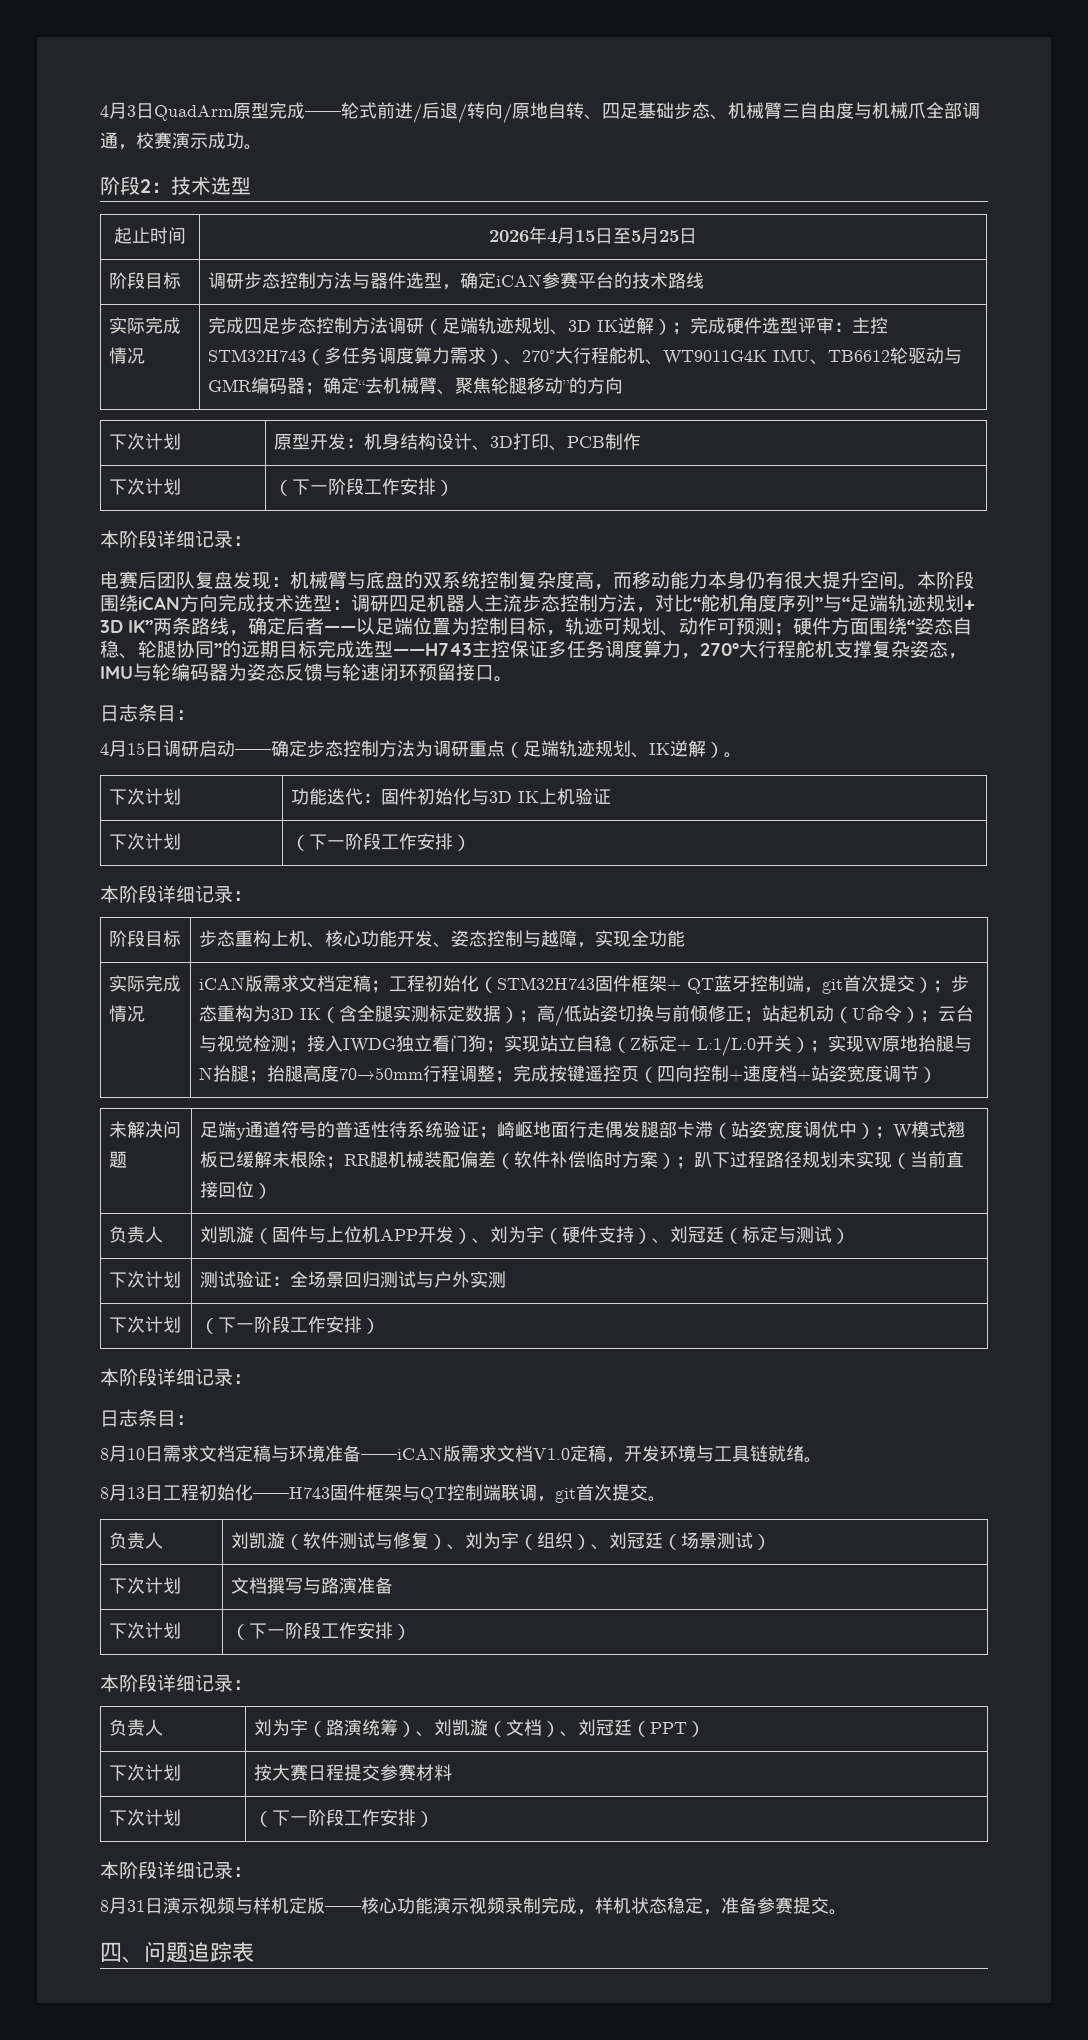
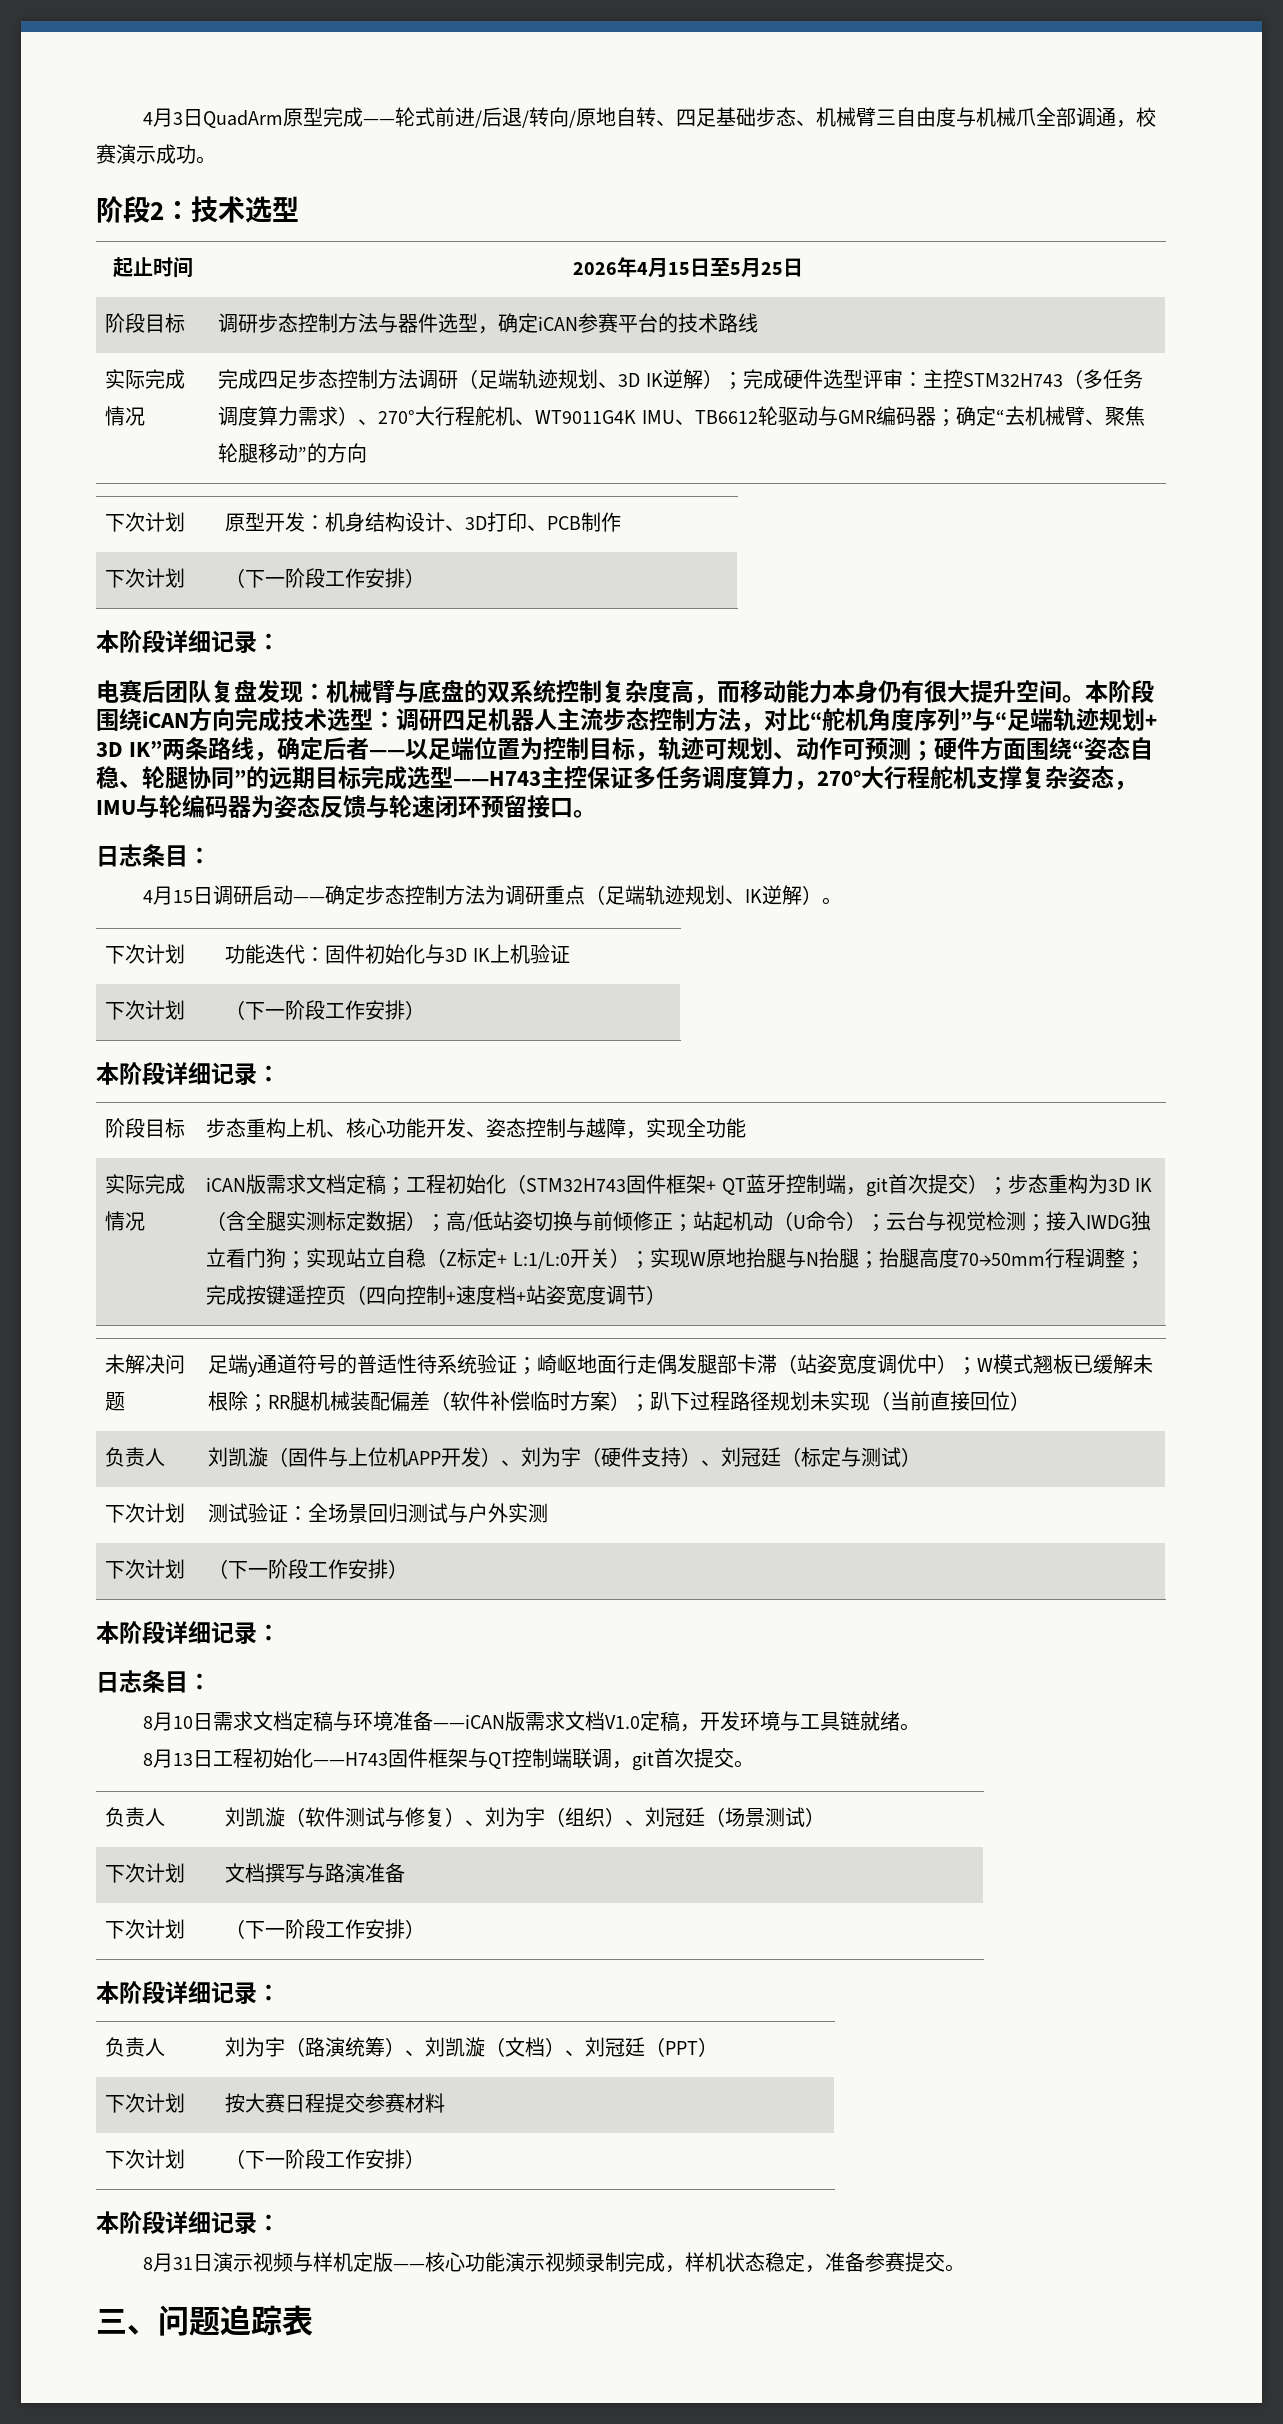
[100,1942,122,1962] 四 -> [96,2309,127,2334] 三

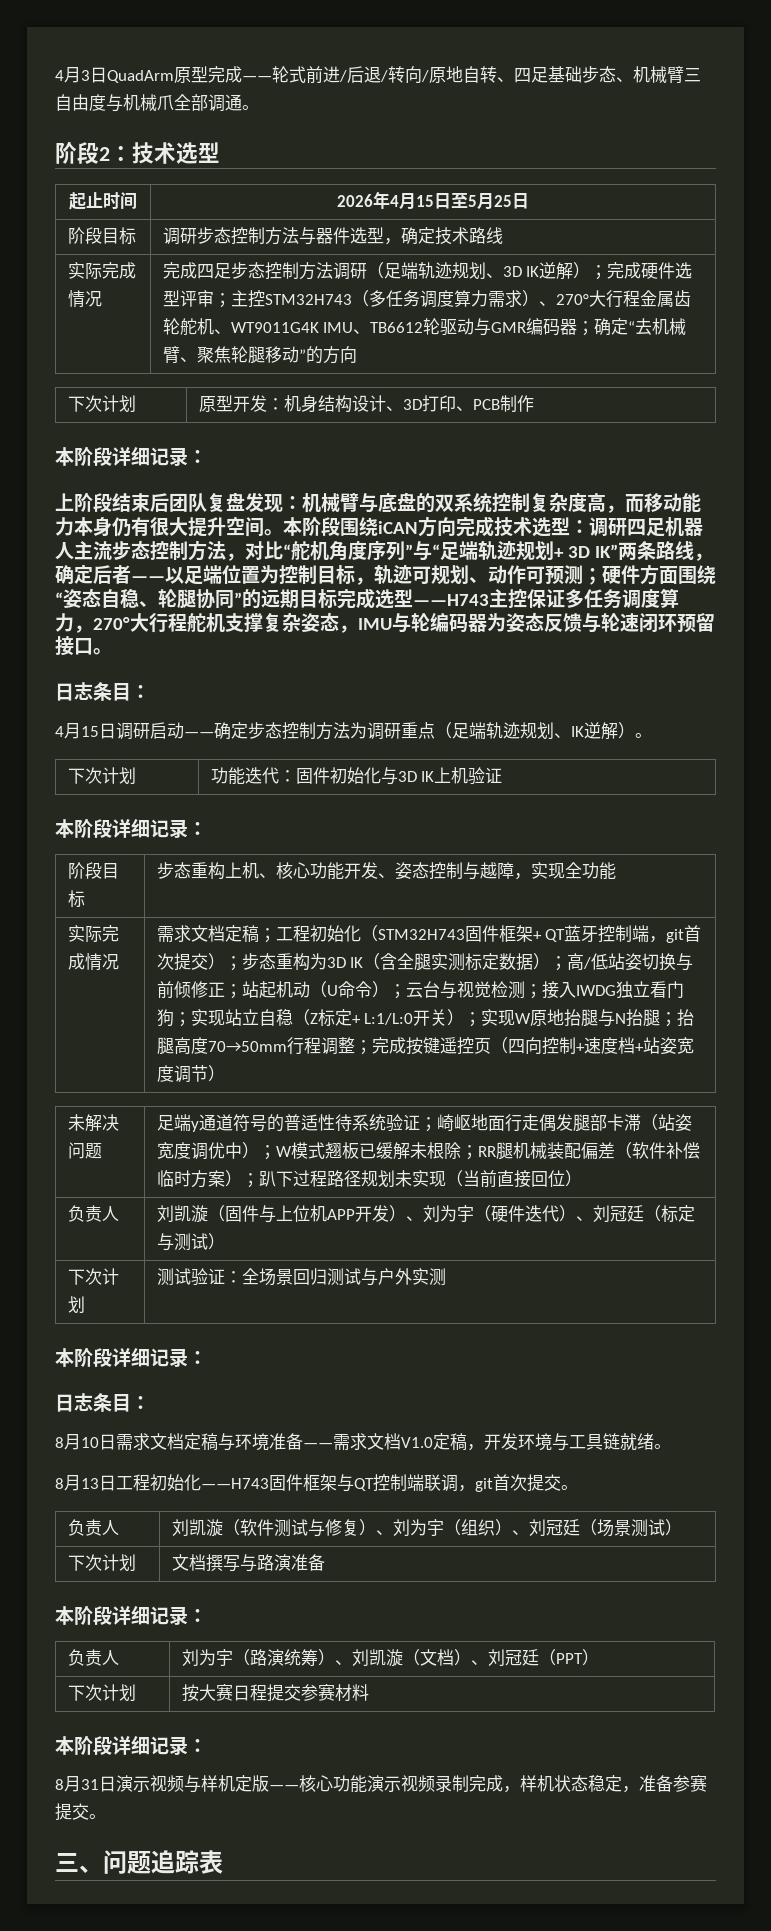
[1115,107,1156,128] [96,144,196,164] ，校赛演示成功 -> (242, 102) none
[538,313,679,333] iCAN参赛平台的 -> (435, 235) none
[902,372,923,387] ： -> [213,293,231,308] ；
(476, 416) none -> [639,290,691,307] [162,318,180,335] 金属齿轮
[105,568,186,588] [225,568,426,588] [96,630,280,654] [96,679,142,703] // 下次计划 | （下一阶段工作安排） // 本阶段详细记录： // 电赛 -> [55,446,207,466] [55,492,150,512] // 本阶段详细记录： // 上阶段结束
[105,1000,186,1020] [225,1000,426,1020] // 下次计划 | （下一阶段工作安排） -> (503, 775) none
[206,1174,267,1194] iCAN版 -> (119, 962) none
[641,1447,682,1467] 支持 -> [524,1205,559,1222] 迭代
[105,1559,186,1579] [208,1559,409,1579] // 下次计划 | （下一阶段工作安排） -> (446, 1277) none
[432,1711,525,1731] ——iCAN版 -> [303,1443,333,1448] ——
[105,1919,186,1939] [225,1919,426,1939] // 下次计划 | （下一阶段工作安排） -> (325, 1562) none
[105,2149,186,2169] [225,2149,426,2169] // 下次计划 | （下一阶段工作安排） -> (369, 1692) none

